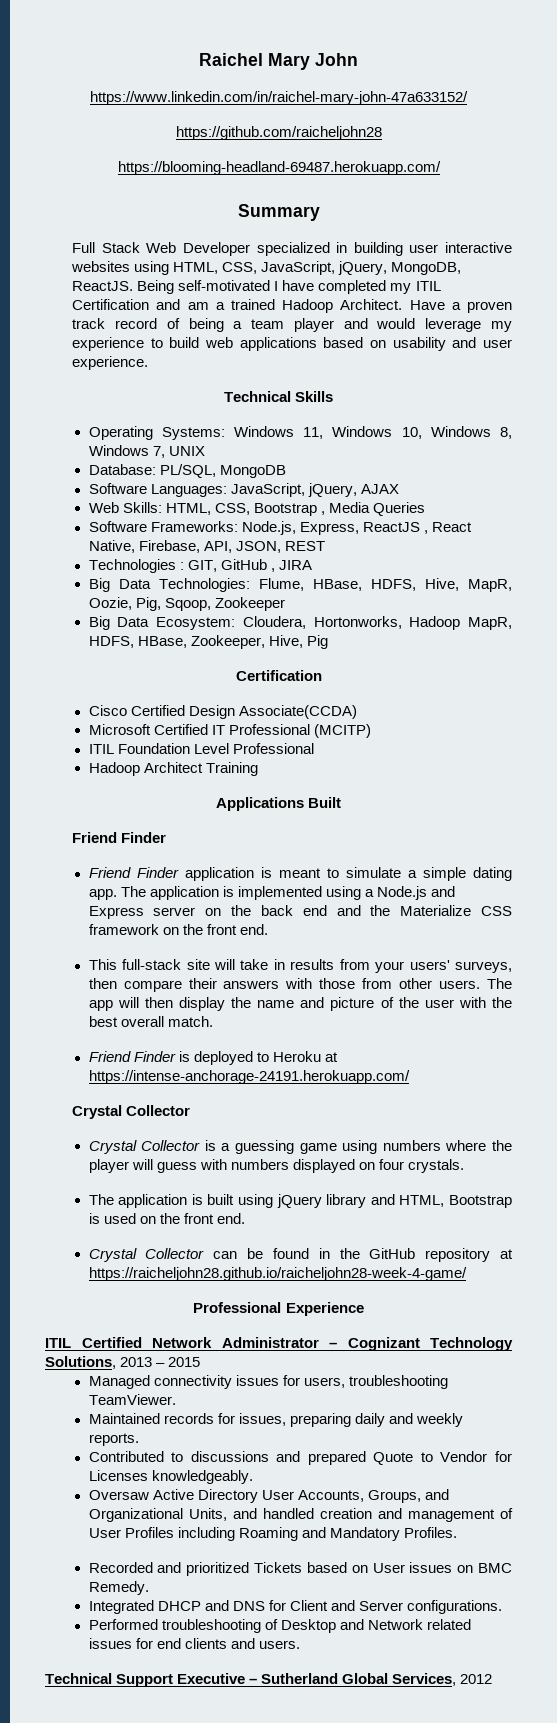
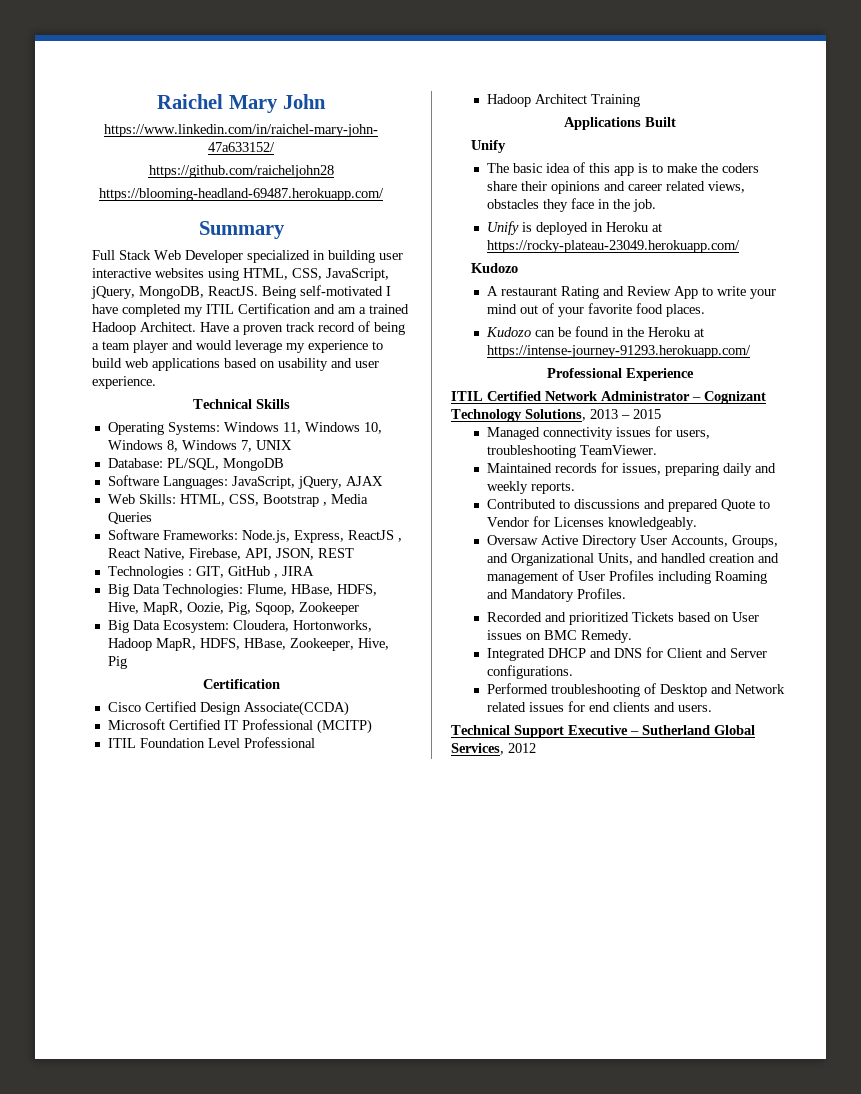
[72,832,167,843] [88,867,512,881] [88,886,456,900] [88,905,512,919] [88,924,268,935] [88,959,512,973] [88,978,512,992] [88,997,513,1011] [88,1016,213,1027] [88,1051,176,1062] Friend Finder // Friend Finder application is meant to simulate a simple dating app. The application is implemented using a Node.js and Express server on the back end and the Materialize CSS framework on the front end. // This full-stack site will take in results from your users' surveys, then compare their answers with those from other users. The app will then display the name and picture of the user with the best overall match. // Friend Finder -> [470,140,506,153] [486,162,759,176] [486,181,745,194] [486,198,656,212] [486,221,519,235] Unify // The basic idea of this app is to make the coders share their opinions and career related views, obstacles they face in the job. // Unify
[256,1051,338,1062] [88,1070,410,1084] [72,1105,191,1119] [88,1140,512,1154] [88,1159,465,1173] [88,1194,512,1208] [88,1213,245,1224] [88,1248,205,1262] to Heroku at https://intense-anchorage-24191.herokuapp.com/ // Crystal Collector // Crystal Collector is a guessing game using numbers where the player will guess with numbers displayed on four crystals. // The application is built using jQuery library and HTML, Bootstrap is used on the front end. // Crystal Collector -> [590,222,662,232] [486,240,740,253] [470,263,518,273] [486,286,776,299] [486,303,705,317] [485,327,531,337] in Heroku at https://rocky-plateau-23049.herokuapp.com/ // Kudozo // A restaurant Rating and Review App to write your mind out of your favorite food places. // Kudozo
[369,1248,513,1262] [88,1267,467,1281] GitHub repository at https://raicheljohn28.github.io/raicheljohn28-week-4-game/ -> [647,327,704,337] [486,345,751,358] Heroku at https://intense-journey-91293.herokuapp.com/

